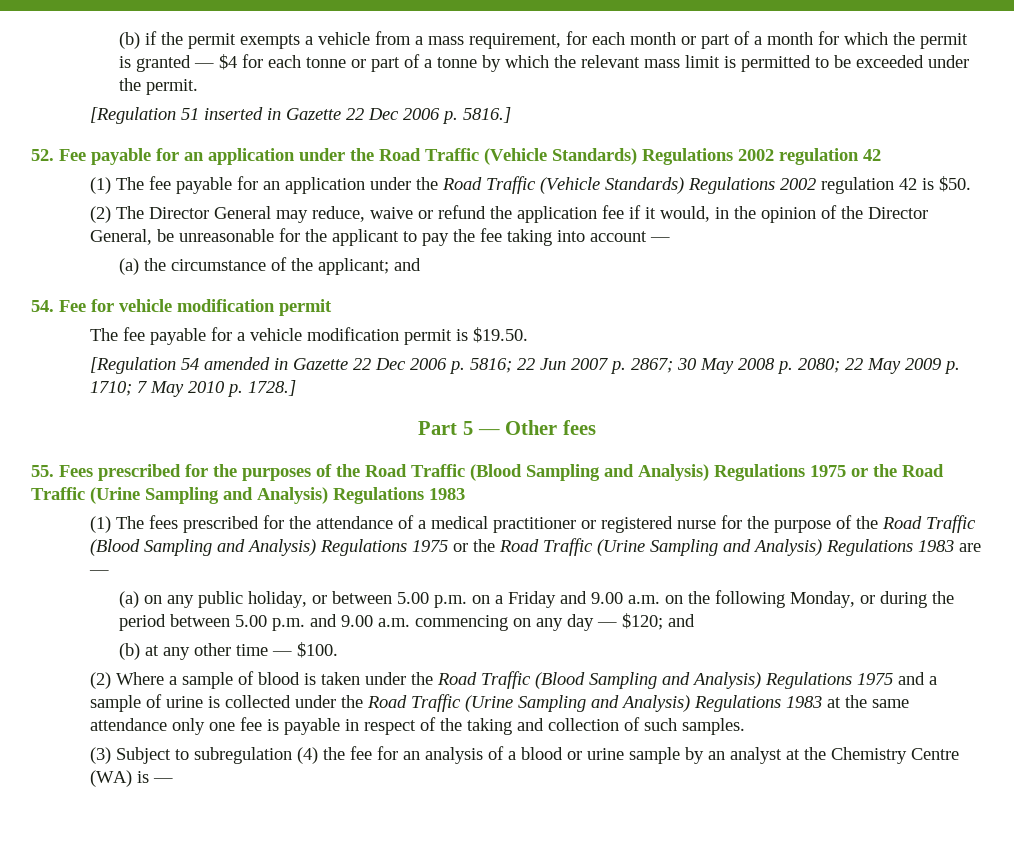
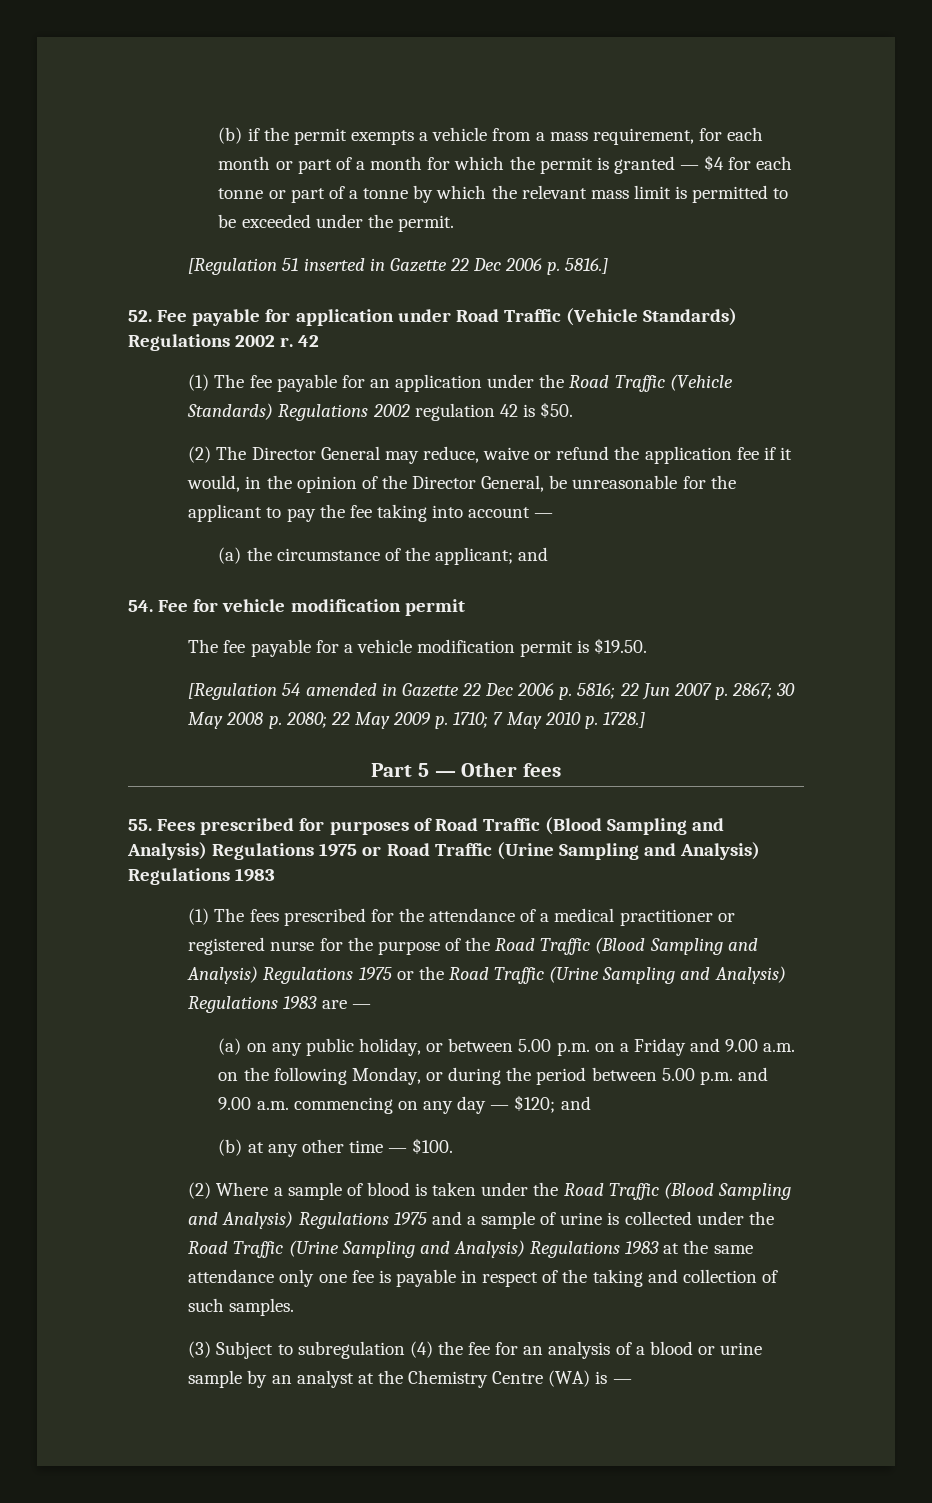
[184,148,859,165] an application under the Road Traffic (Vehicle Standards) Regulations 2002 regulation -> [295,308,738,326] [128,334,294,351] application under Road Traffic (Vehicle Standards) Regulations 2002 r.
[213,464,237,477] the -> (325, 824) none
[336,464,897,481] the Road Traffic (Blood Sampling and Analysis) Regulations 1975 or the -> [434,817,725,835] [127,842,382,860] Road Traffic (Blood Sampling and Analysis) Regulations 1975 or

